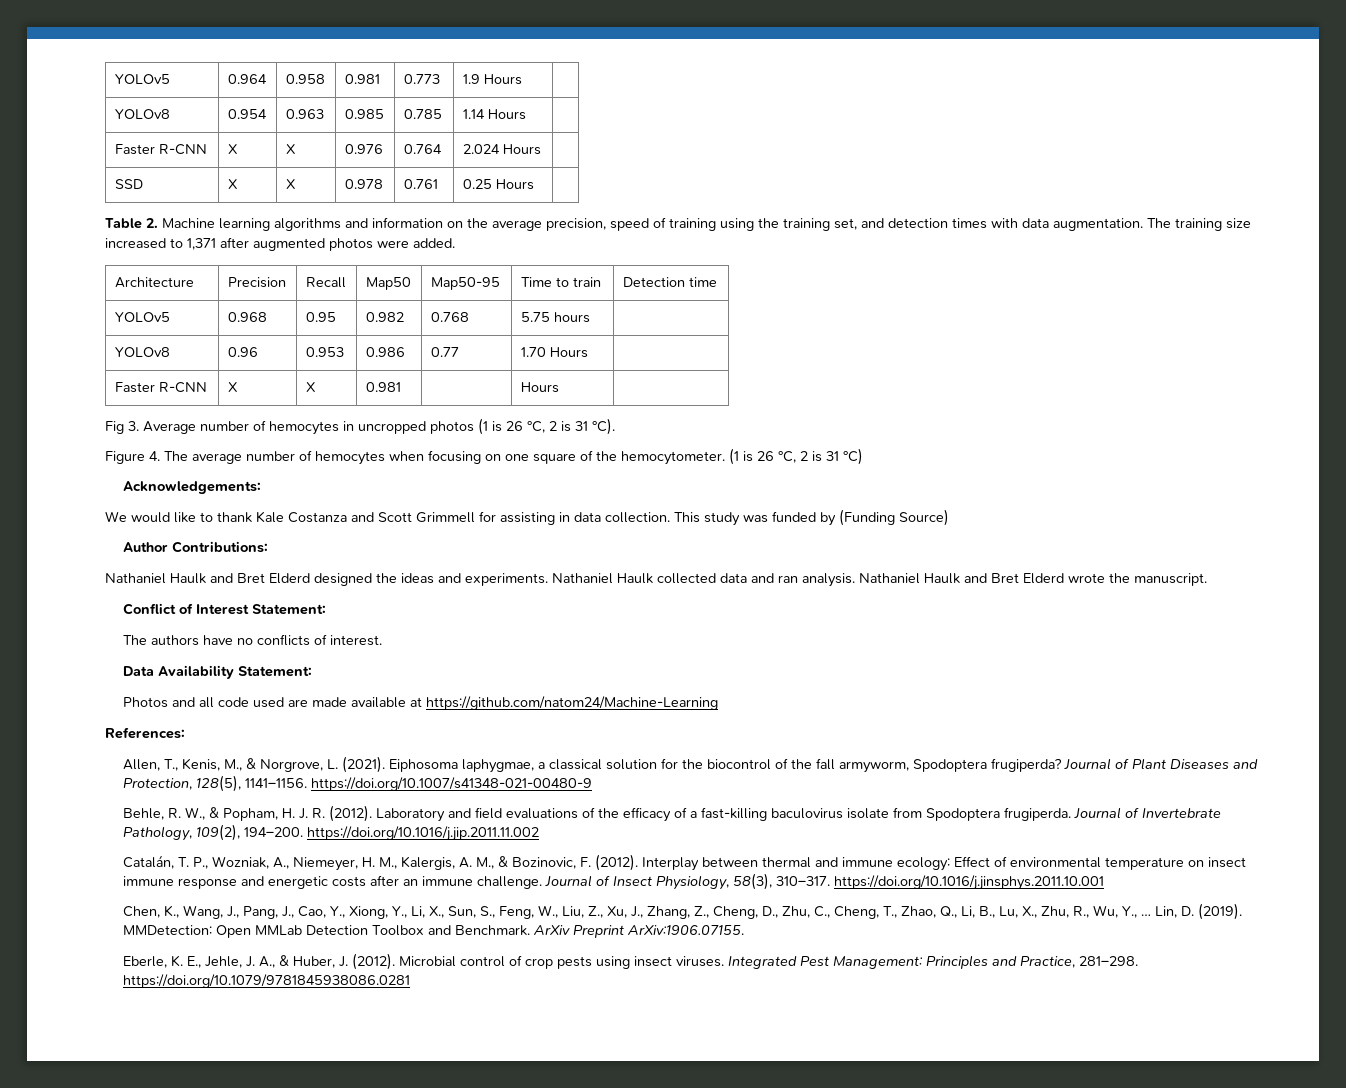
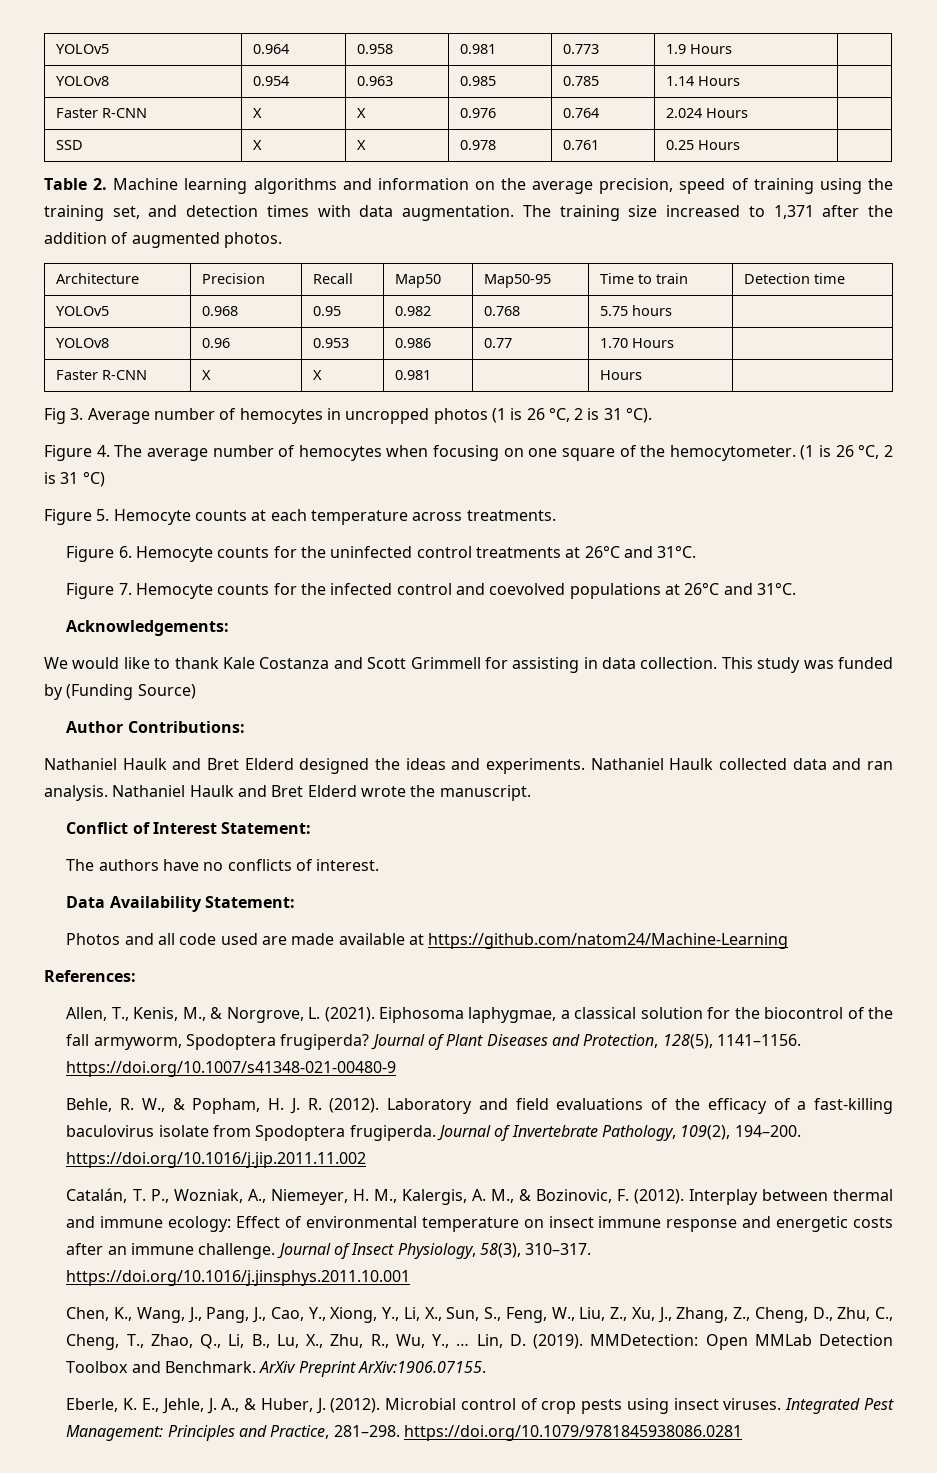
[253,238,455,251] augmented photos were added. -> [868,205,894,217] [44,232,282,248] the addition of augmented photos.
(863, 456) none -> [44,509,556,525] [66,545,697,562] [66,582,796,599] // Figure 5. Hemocyte counts at each temperature across treatments. // Figure 6. Hemocyte counts for the uninfected control treatments at 26°C and 31°C. // Figure 7. Hemocyte counts for the infected control and coevolved populations at 26°C and 31°C.

